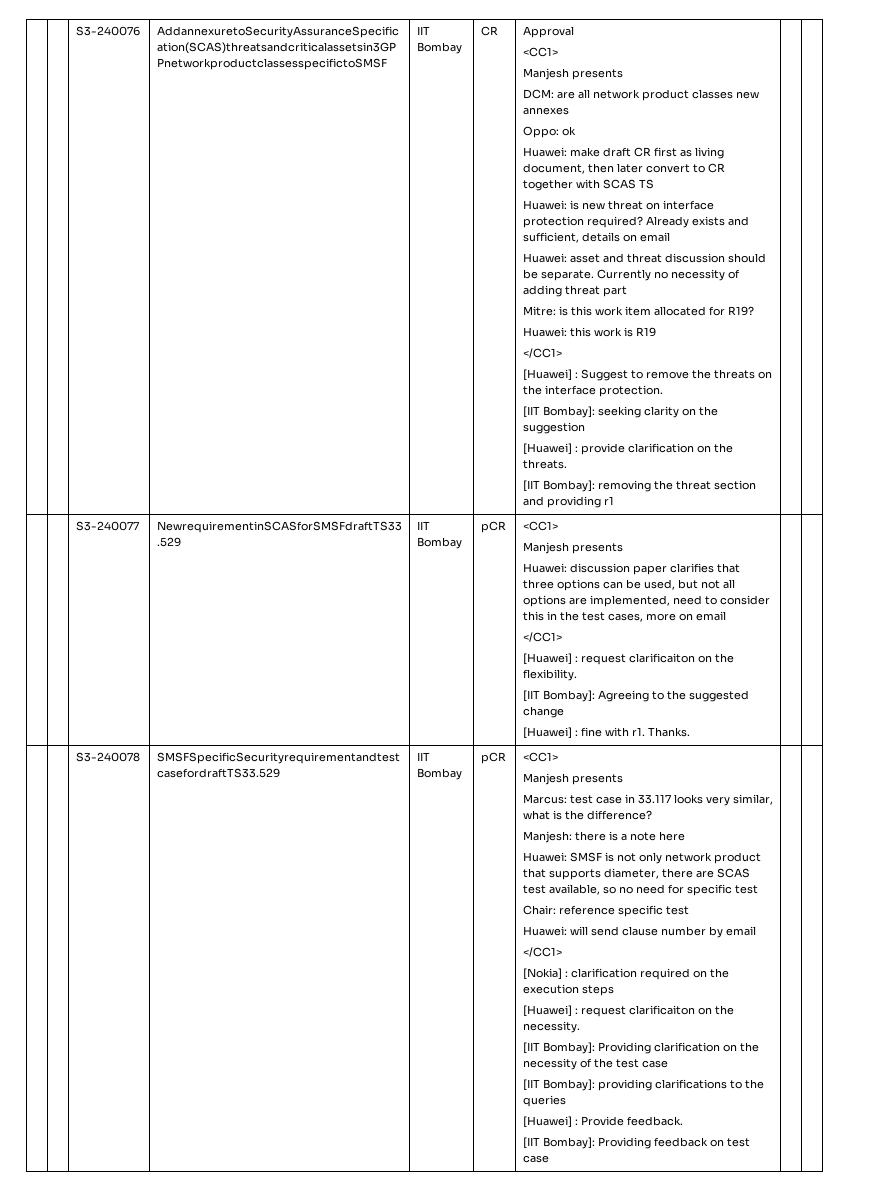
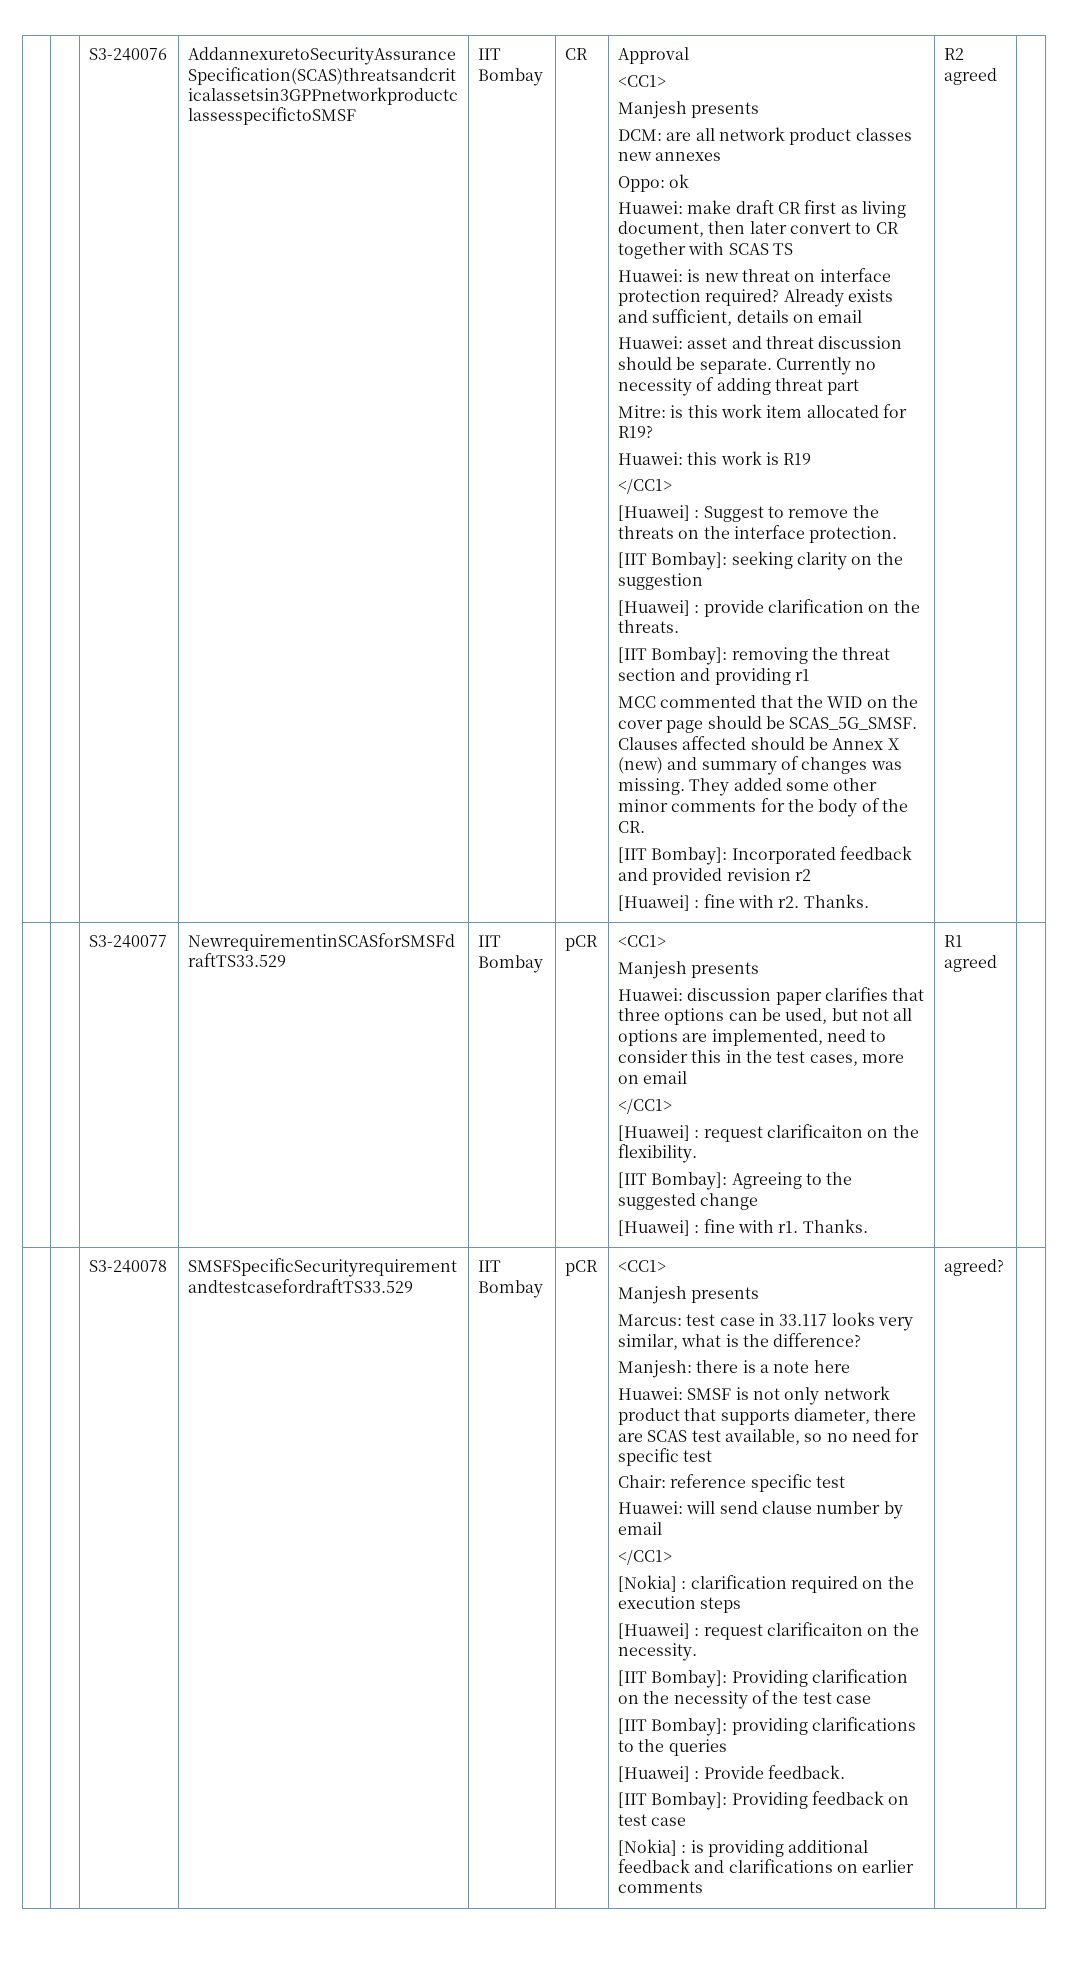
(614, 500) | -> [617,695,918,708] [617,716,918,733] [617,736,899,750] [617,756,902,775] [617,778,878,796] [617,798,908,817] [617,821,645,833] [617,846,912,865] [617,868,811,885] [617,894,869,911] [943,48,964,60] [943,68,997,85] // MCC commented that the WID on the cover page should be SCAS_5G_SMSF. Clauses affected should be Annex X (new) and summary of changes was missing. They added some other minor comments for the body of the CR. // [IIT Bombay]: Incorporated feedback and provided revision r2 // [Huawei] : fine with r2. Thanks. | R2 agreed
(690, 732) none -> [943,935,963,947] [943,955,997,972] R1 agreed
(549, 1159) | -> [617,1839,869,1857] [617,1859,915,1873] [617,1881,703,1893] [943,1259,1004,1276] // [Nokia] : is providing additional feedback and clarifications on earlier comments | agreed?

